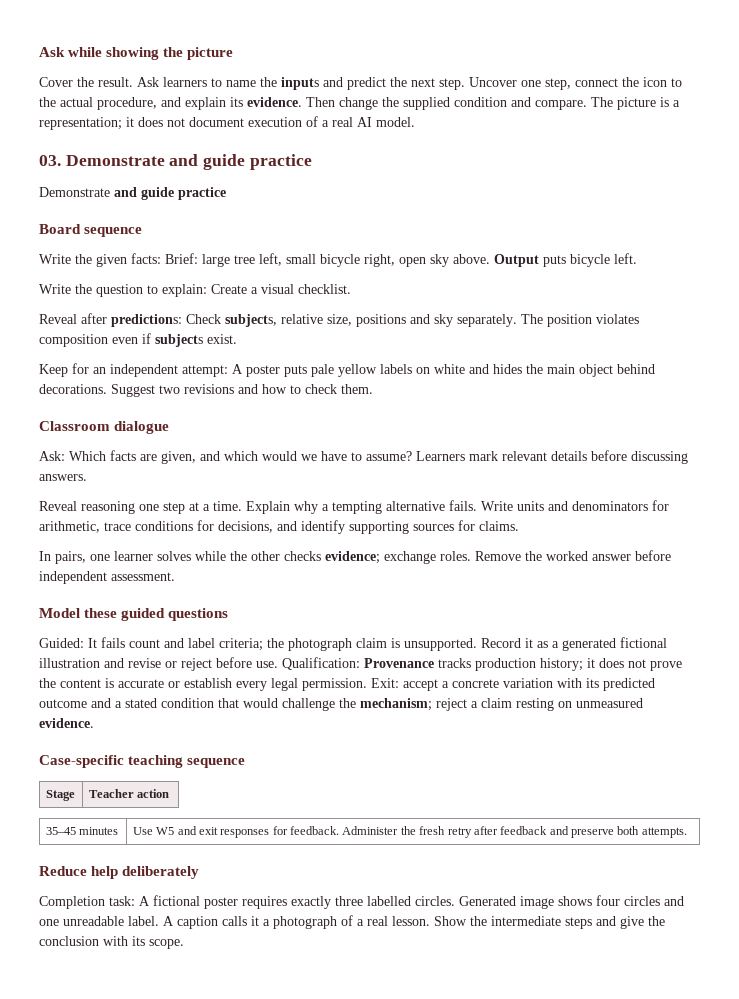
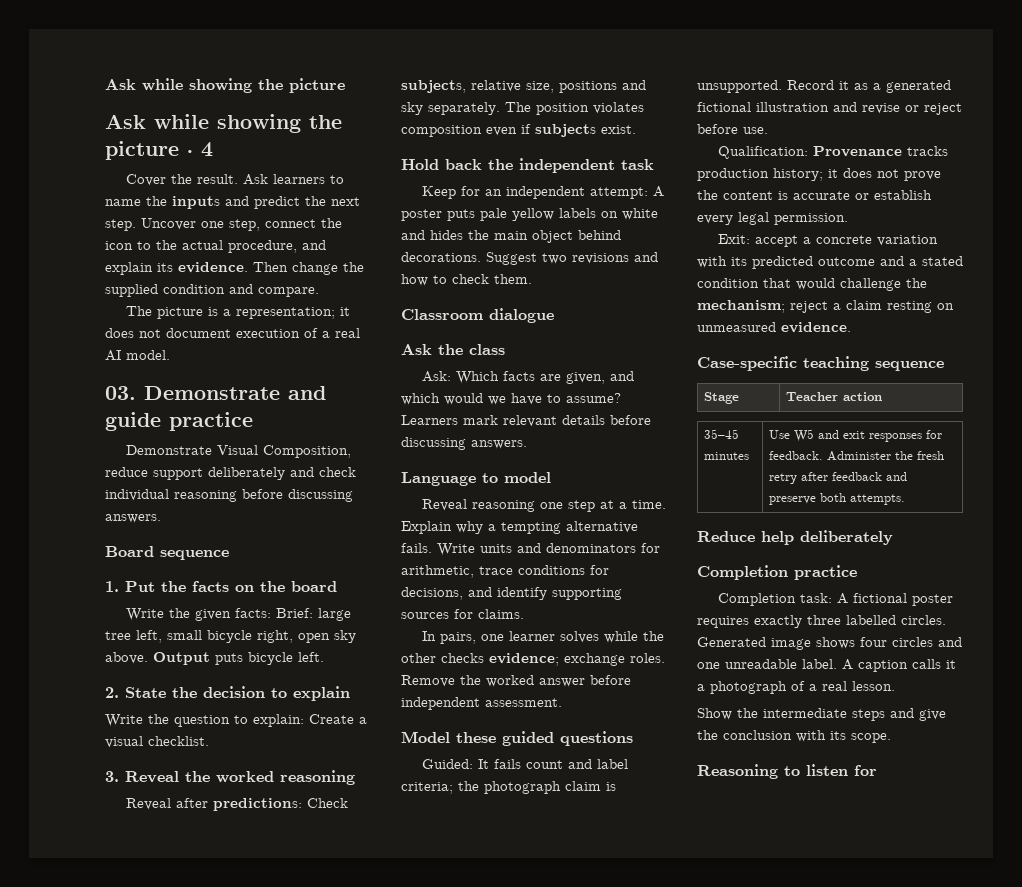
[39,47,234,60] Ask while showing the picture -> [105,78,345,93] [105,114,342,133] [105,141,213,160] Ask while showing the picture // Ask while showing the picture · 4
(587, 105) none -> (319, 292) //
[114,187,226,200] [39,224,143,237] and guide practice // Board sequence -> [217,445,352,458] [105,467,356,480] [105,489,353,502] [105,514,161,523] [105,546,229,560] [105,581,337,592] Visual Composition, reduce support deliberately and check individual reasoning before discussing answers. // Board sequence // 1. Put the facts on the board
(637, 258) none -> [105,686,350,701] // 2. State the decision to explain
(351, 289) none -> [105,770,355,785] // 3. Reveal the worked reasoning
(237, 339) none -> [401,158,654,173] // Hold back the independent task
(170, 427) none -> [401,344,505,355] // Ask the class
(87, 477) none -> [401,472,551,486] // Language to model
(278, 664) none -> (768, 130) //
(367, 684) none -> (848, 219) //
(200, 872) none -> [697,565,857,580] // Completion practice
(430, 921) none -> (895, 686) //
(184, 944) none -> [697,764,877,779] // Reasoning to listen for

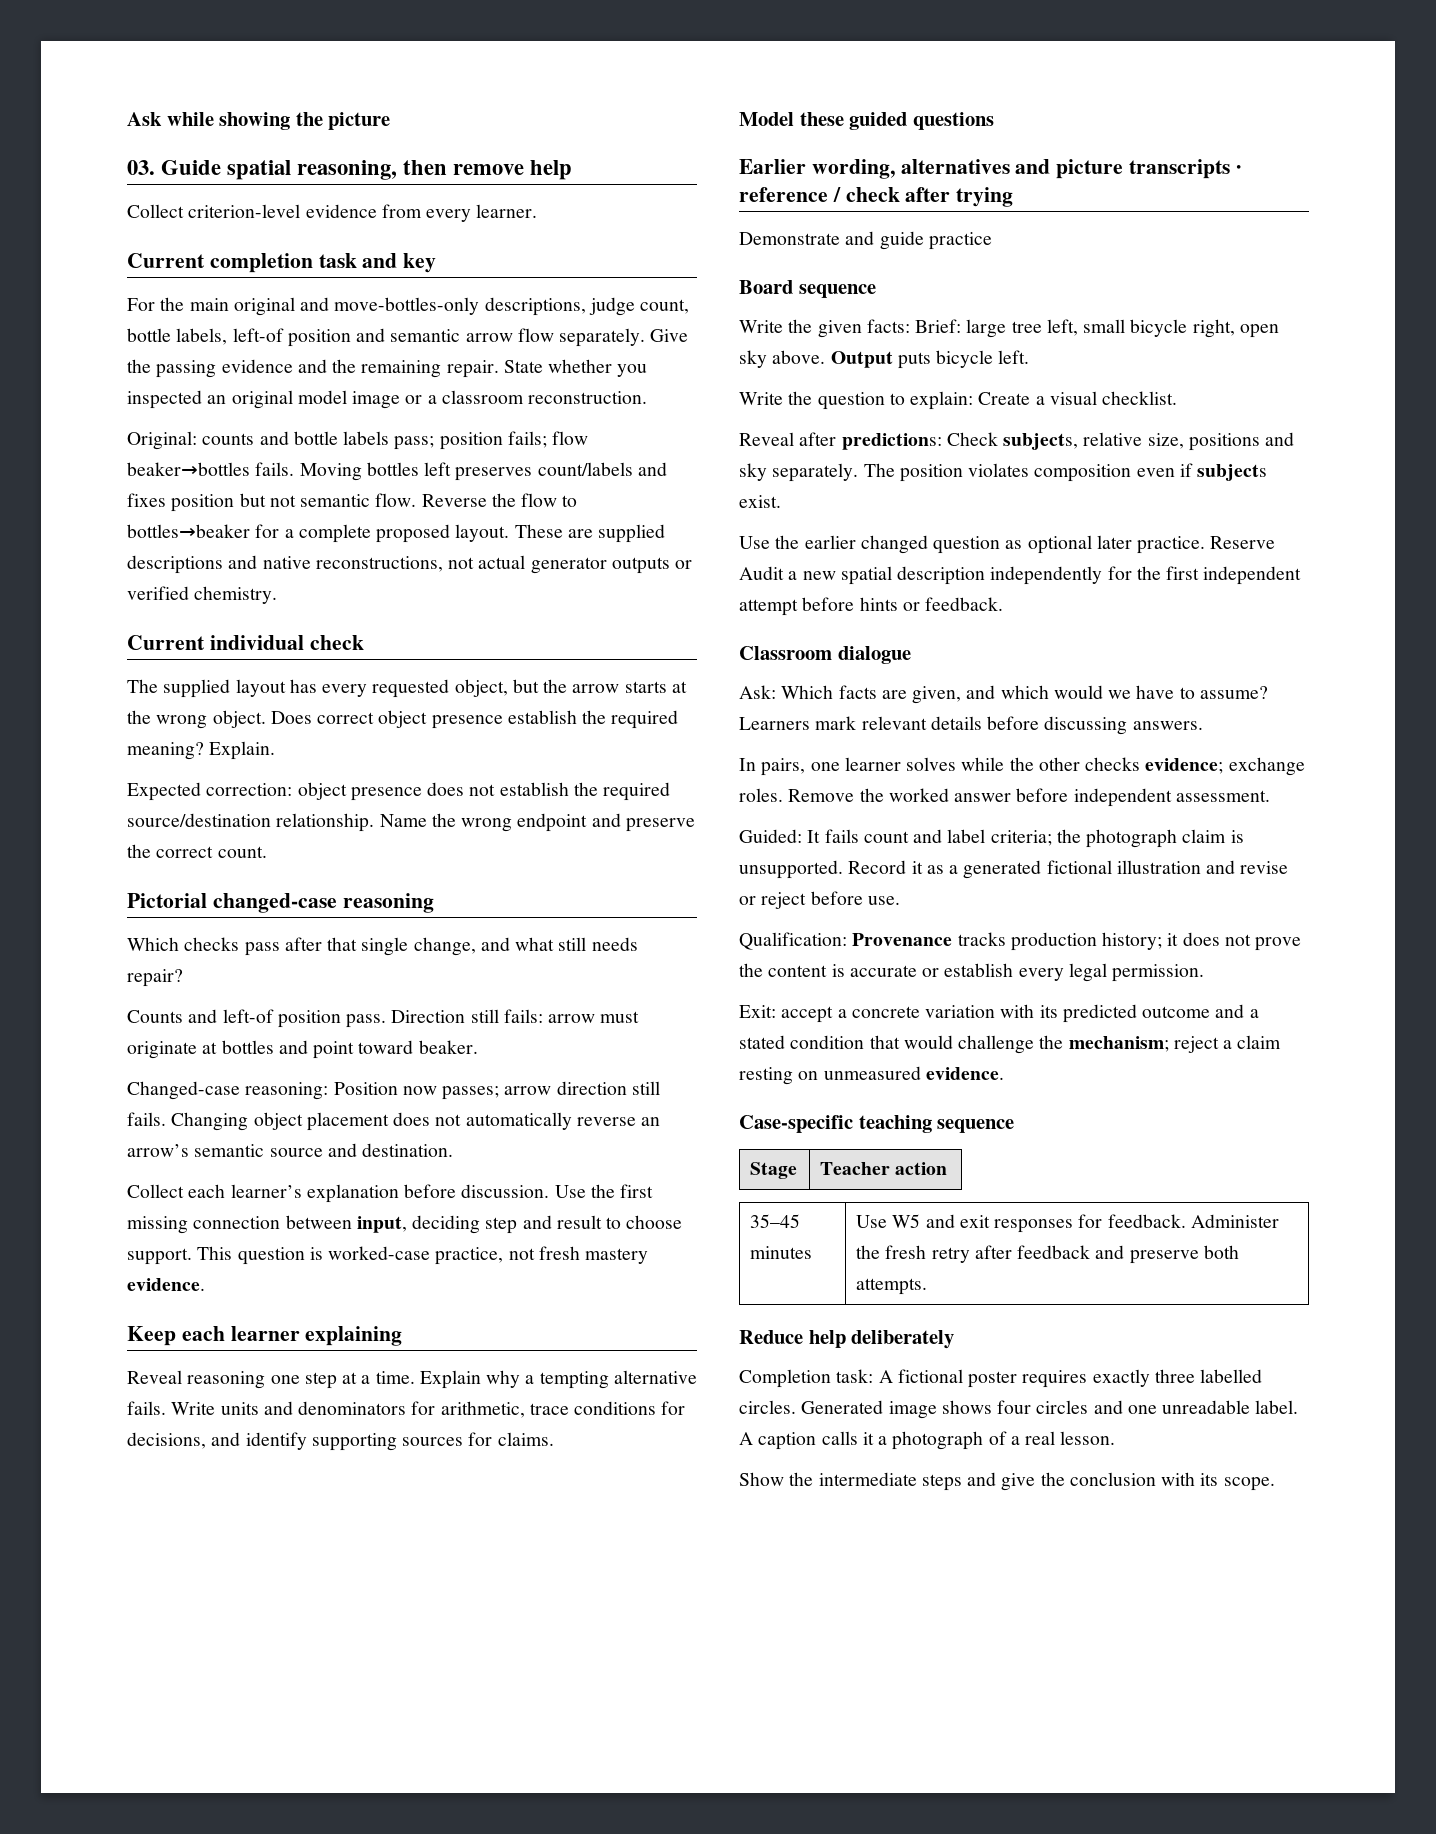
[105,114,342,133] [105,141,213,160] [126,174,345,186] [105,196,360,209] [105,218,342,231] [105,240,326,253] [105,262,364,275] [105,284,319,297] [126,306,351,319] [105,328,360,338] [105,350,170,361] [105,386,326,400] [105,412,253,431] [126,445,352,458] [105,467,356,480] [105,489,353,502] [105,514,161,523] [105,546,229,560] [105,581,337,592] [126,608,352,621] [105,630,356,643] [105,652,324,665] [105,686,350,701] [105,714,367,727] [105,736,209,748] [105,770,355,785] [126,798,349,811] [401,80,646,93] [401,102,644,115] [401,124,636,137] [401,158,654,173] [422,186,665,199] [401,208,658,221] [401,230,621,243] [401,252,658,265] [401,274,532,286] [401,308,554,323] [401,344,505,355] [422,371,635,384] [401,393,621,405] [401,415,651,427] [401,437,527,450] [401,472,551,486] Ask while showing the picture · 4 // Cover the result. Ask learners to name the inputs and predict the next step. Uncover one step, connect the icon to the actual procedure, and explain its evidence. Then change the supplied condition and compare. // The picture is a representation; it does not document execution of a real AI model. // 03. Demonstrate and guide practice // Demonstrate Visual Composition, reduce support deliberately and check individual reasoning before discussing answers. // Board sequence // 1. Put the facts on the board // Write the given facts: Brief: large tree left, small bicycle right, open sky above. Output puts bicycle left. // 2. State the decision to explain // Write the question to explain: Create a visual checklist. // 3. Reveal the worked reasoning // Reveal after predictions: Check subjects, relative size, positions and sky separately. The position violates composition even if subjects exist. // Hold back the independent task // Keep for an independent attempt: A poster puts pale yellow labels on white and hides the main object behind decorations. Suggest two revisions and how to check them. // Classroom dialogue // Ask the class // Ask: Which facts are given, and which would we have to assume? Learners mark relevant details before discussing answers. // Language to model -> [127,160,573,180] [127,204,538,222] [127,253,437,273] [127,297,690,316] [127,328,689,347] [127,359,648,378] [127,390,648,409] [127,431,589,450] [127,462,667,481] [127,493,578,512] [127,524,666,543] [127,555,693,574] [127,586,278,604] [127,635,364,650] [127,679,687,698] [127,710,679,729] [127,741,276,760] [127,782,671,801] [127,813,695,832] [127,844,267,858] [127,893,434,913] [127,937,638,956] [127,969,183,987] [127,1009,640,1028] [127,1040,478,1059] [127,1081,660,1100] [127,1112,661,1131] [127,1143,454,1157] [127,1184,654,1203] [127,1215,683,1234] [127,1246,649,1265] [127,1278,205,1291] [127,1326,403,1346] 03. Guide spatial reasoning, then remove help // Collect criterion-level evidence from every learner. // Current completion task and key // For the main original and move-bottles-only descriptions, judge count, bottle labels, left-of position and semantic arrow flow separately. Give the passing evidence and the remaining repair. State whether you inspected an original model image or a classroom reconstruction. // Original: counts and bottle labels pass; position fails; flow beaker→bottles fails. Moving bottles left preserves count/labels and fixes position but not semantic flow. Reverse the flow to bottles→beaker for a complete proposed layout. These are supplied descriptions and native reconstructions, not actual generator outputs or verified chemistry. // Current individual check // The supplied layout has every requested object, but the arrow starts at the wrong object. Does correct object presence establish the required meaning? Explain. // Expected correction: object presence does not establish the required source/destination relationship. Name the wrong endpoint and preserve the correct count. // Pictorial changed-case reasoning // Which checks pass after that single change, and what still needs repair? // Counts and left-of position pass. Direction still fails: arrow must originate at bottles and point toward beaker. // Changed-case reasoning: Position now passes; arrow direction still fails. Changing object placement does not automatically reverse an arrow’s semantic source and destination. // Collect each learner’s explanation before discussion. Use the first missing connection between input, deciding step and result to choose support. This question is worked-case practice, not fresh mastery evidence. // Keep each learner explaining
(524, 614) none -> [739,112,994,130] [739,159,1241,179] [739,187,1014,207] [739,231,992,250] [739,280,876,298] [739,319,1279,338] [739,350,1030,369] [739,391,1178,410] [739,432,1295,451] [739,463,1268,482] [739,495,781,508] [739,535,1276,554] [739,566,1302,585] [739,597,1004,616] [739,646,911,664] [739,685,1268,704] [739,716,1203,735] // Model these guided questions // Earlier wording, alternatives and picture transcripts · reference / check after trying // Demonstrate and guide practice // Board sequence // Write the given facts: Brief: large tree left, small bicycle right, open sky above. Output puts bicycle left. // Write the question to explain: Create a visual checklist. // Reveal after predictions: Check subjects, relative size, positions and sky separately. The position violates composition even if subjects exist. // Use the earlier changed question as optional later practice. Reserve Audit a new spatial description independently for the first independent attempt before hints or feedback. // Classroom dialogue // Ask: Which facts are given, and which would we have to assume? Learners mark relevant details before discussing answers.
[401,731,633,746] // Model these guided questions -> (1270, 796) none
[697,565,857,580] // Completion practice -> (955, 1339) none
[697,764,877,779] // Reasoning to listen for -> (1275, 1484) none

